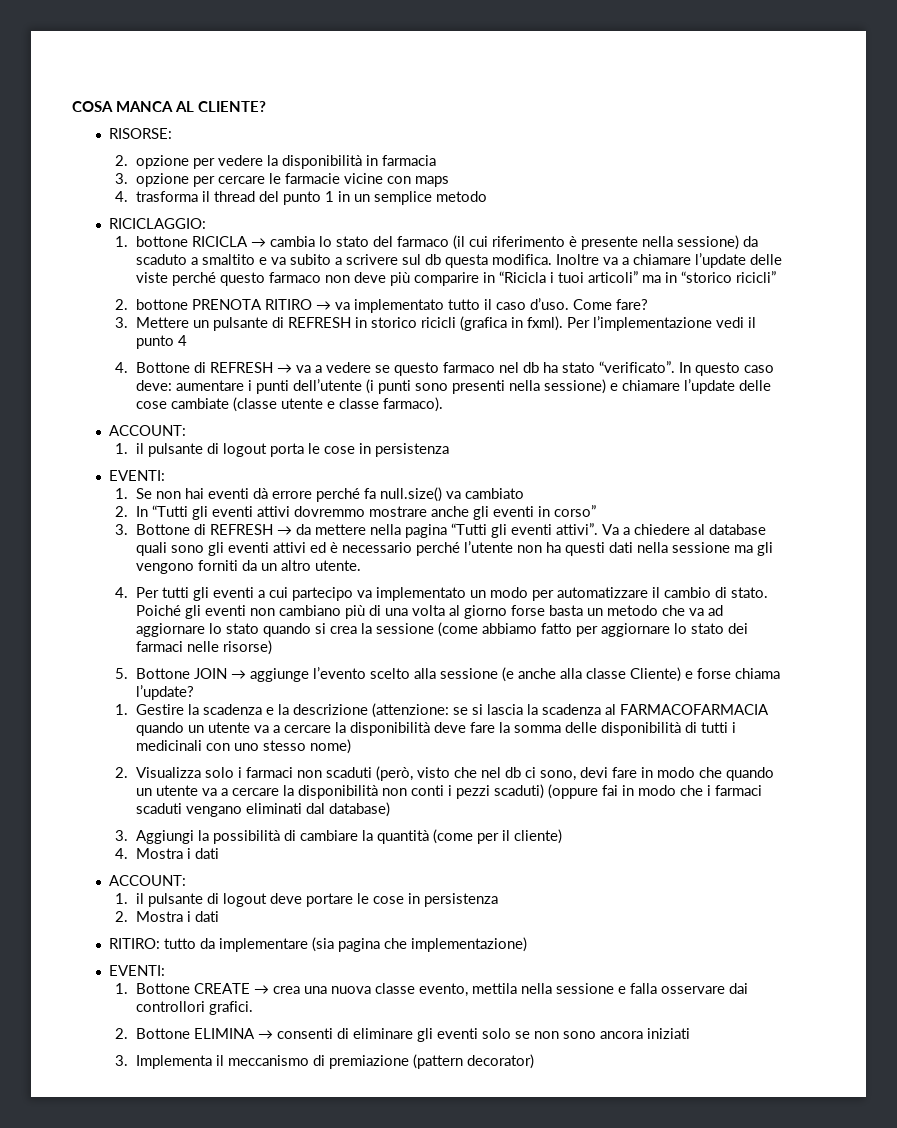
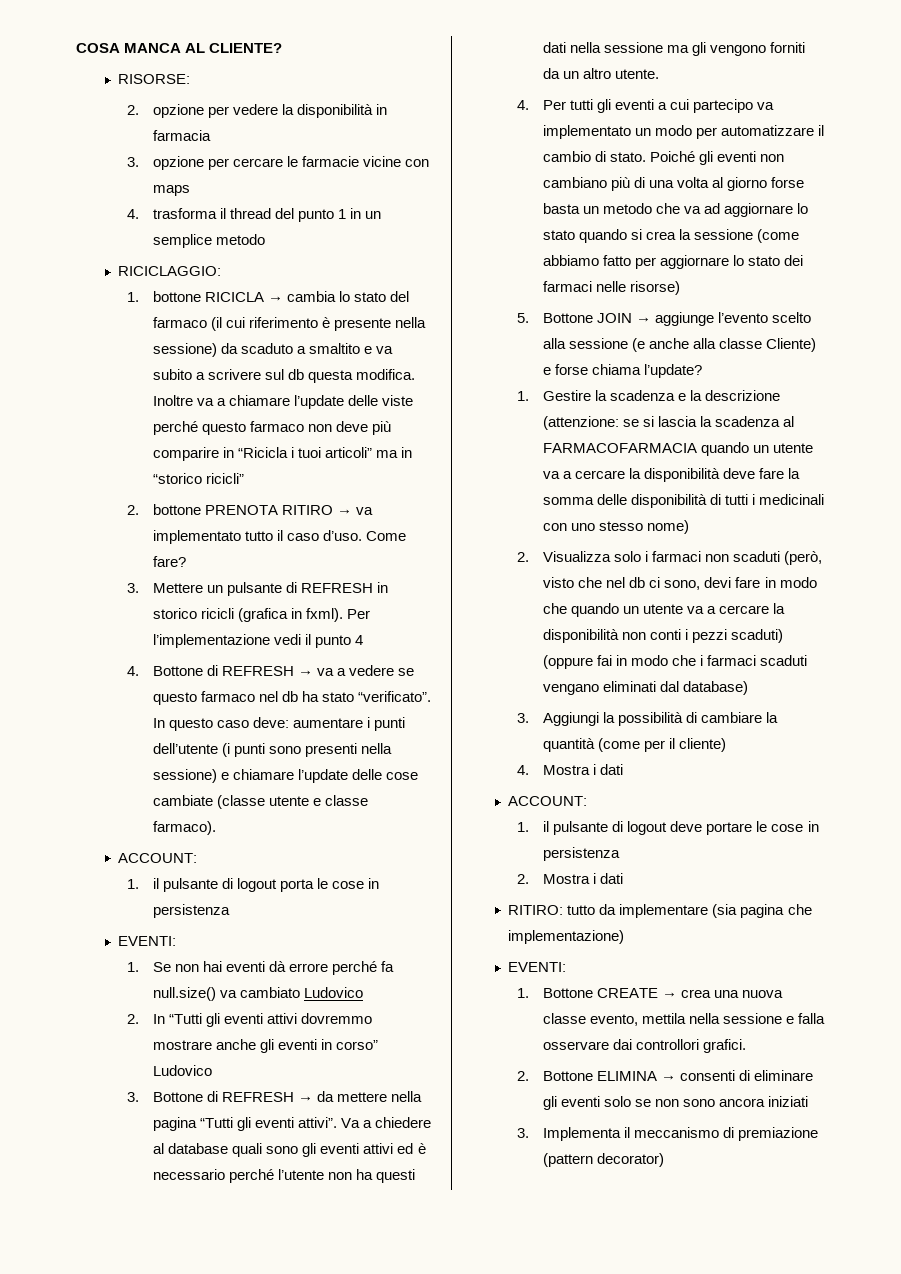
(525, 493) none -> [304,987,364,998] Ludovico
(597, 511) none -> [153,1065,213,1076] Ludovico

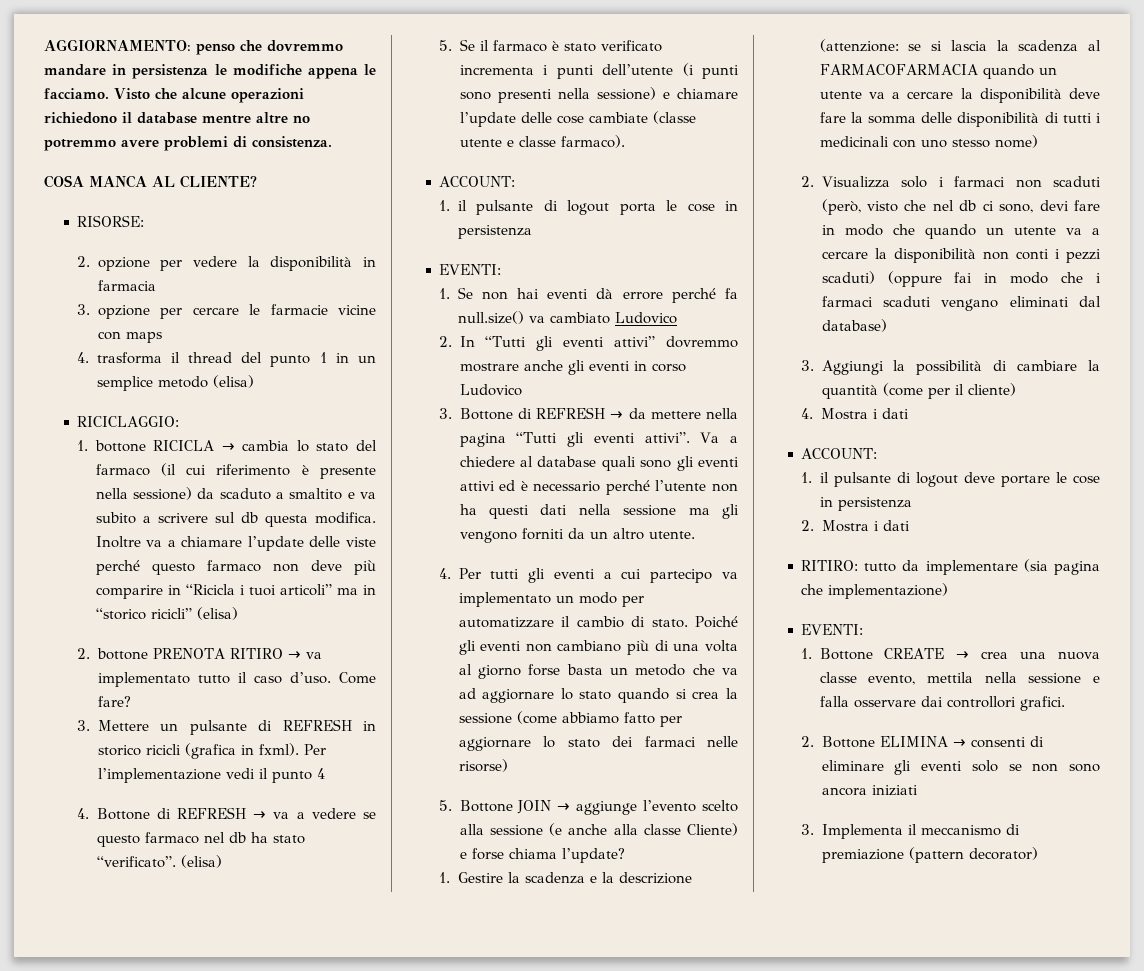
(76, 48) none -> [44,39,343,55] [44,64,376,79] [44,88,304,103] [44,112,310,124] [44,136,332,151] AGGIORNAMENTO: penso che dovremmo mandare in persistenza le modifiche appena le facciamo. Visto che alcune operazioni richiedono il database mentre altre no potremmo avere problemi di consistenza. //
(266, 239) none -> [212,375,254,388] (elisa)
(245, 478) none -> [196,607,238,620] (elisa)
[153,717,364,731] In questo caso deve: aumentare -> [180,855,222,868] [439,39,662,52] [459,65,534,75] (elisa) // 5. Se il farmaco è stato verificato incrementa
[267,1013,298,1024] attivi -> [614,336,656,347] attivi”
[336,1040,379,1050] corso” -> [651,363,686,372] corso

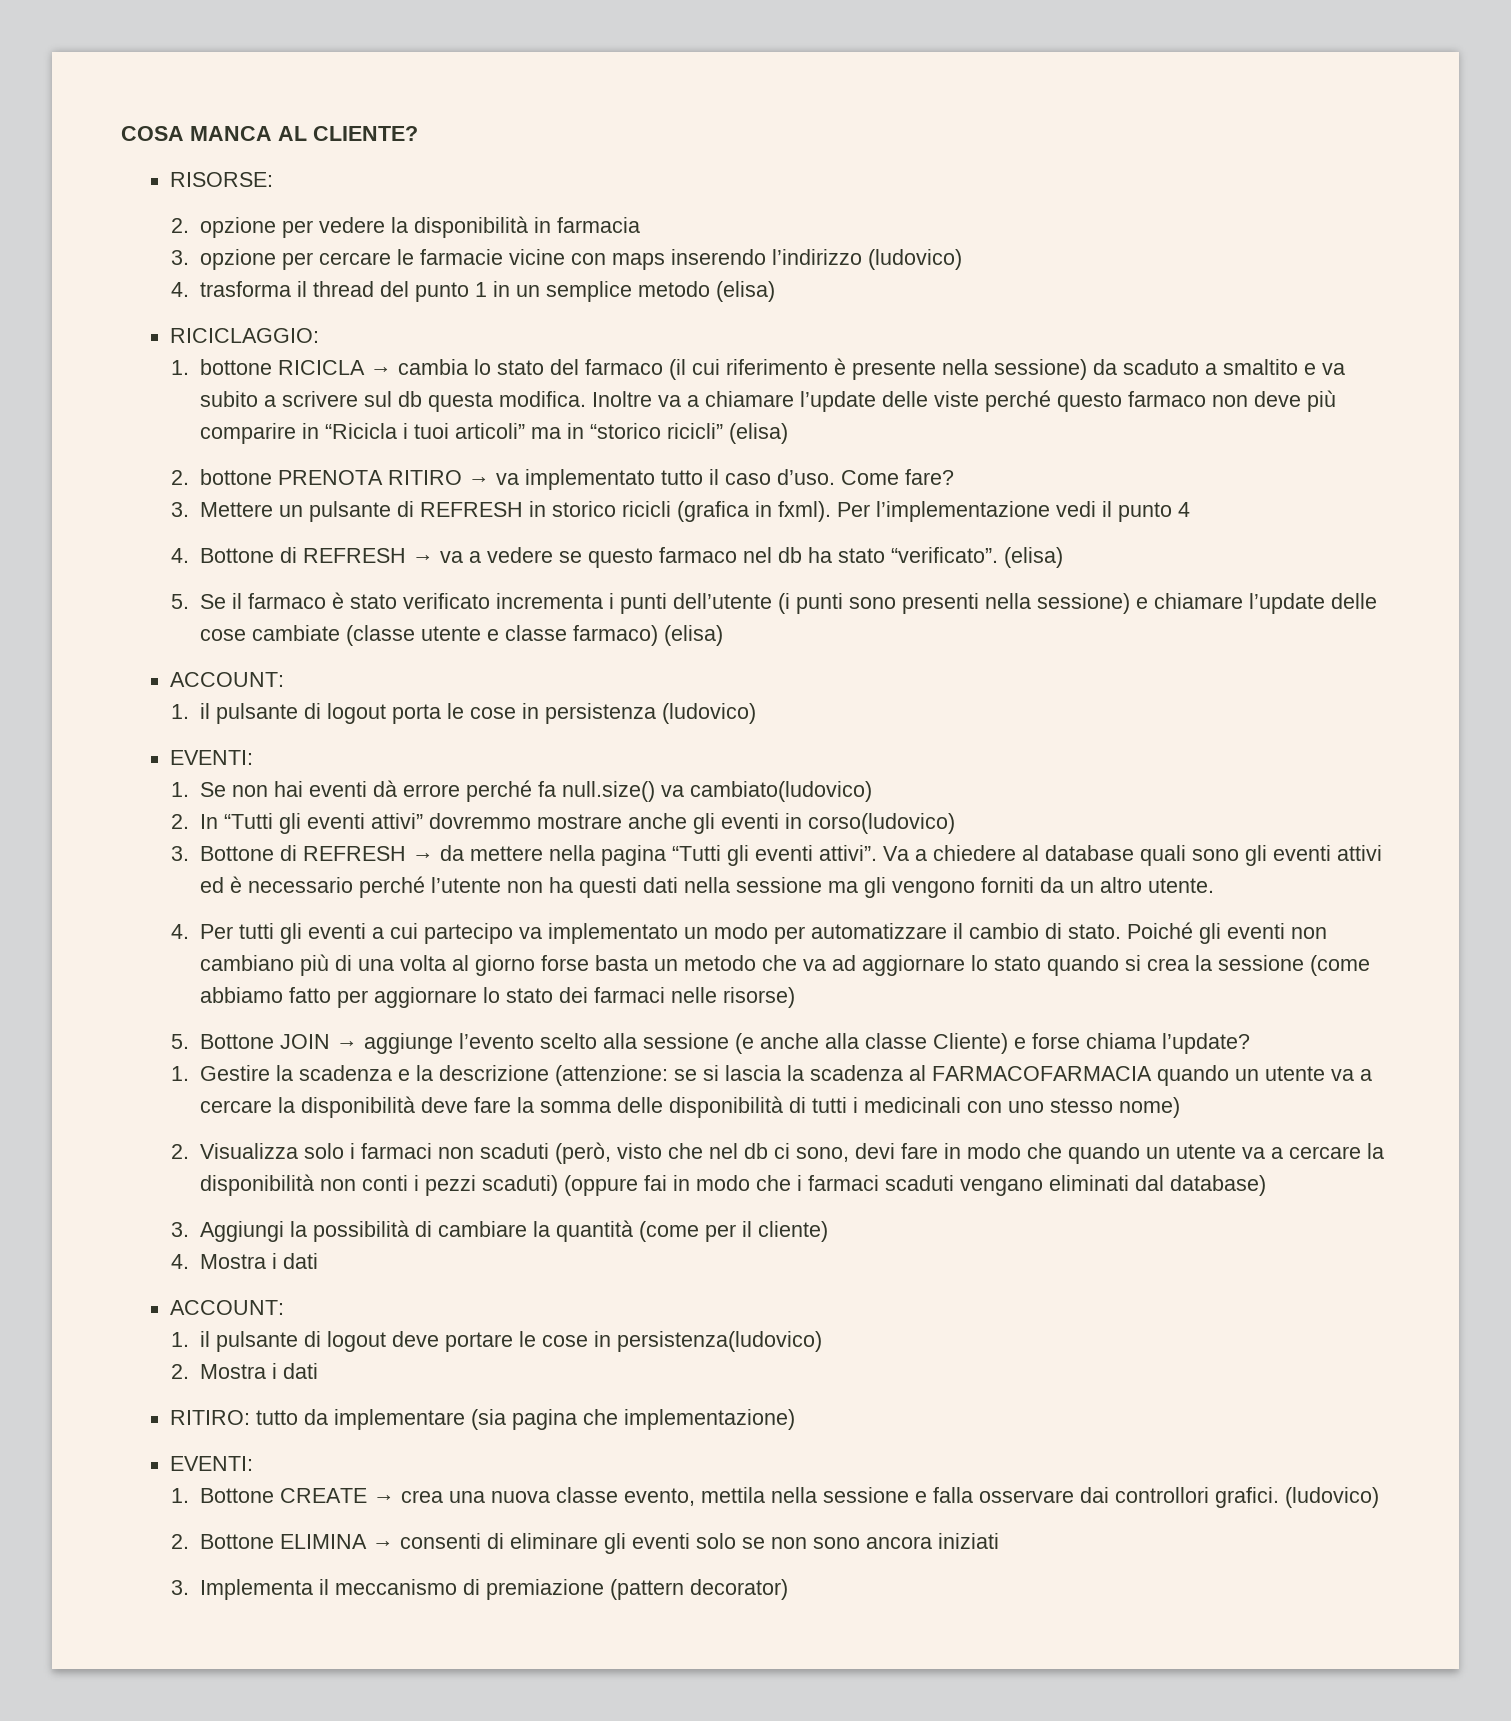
[44,39,343,55] [44,64,376,79] [44,88,304,103] [44,112,310,124] [44,136,332,151] AGGIORNAMENTO: penso che dovremmo mandare in persistenza le modifiche appena le facciamo. Visto che alcune operazioni richiedono il database mentre altre no potremmo avere problemi di consistenza. // -> (121, 133) none
(162, 337) none -> [671,249,963,270] inserendo l’indirizzo (ludovico)
[560,135,625,148] farmaco). -> [573,625,724,646] farmaco) (elisa)
(532, 232) none -> [662,703,757,724] (ludovico)
[549,312,677,324] cambiato Ludovico -> [690,781,873,802] cambiato(ludovico)
[651,363,686,372] [459,384,522,396] corso Ludovico -> [808,813,956,834] corso(ludovico)
[837,497,912,511] persistenza -> [617,1331,823,1352] persistenza(ludovico)
(1065, 703) none -> [1285,1487,1380,1508] (ludovico)

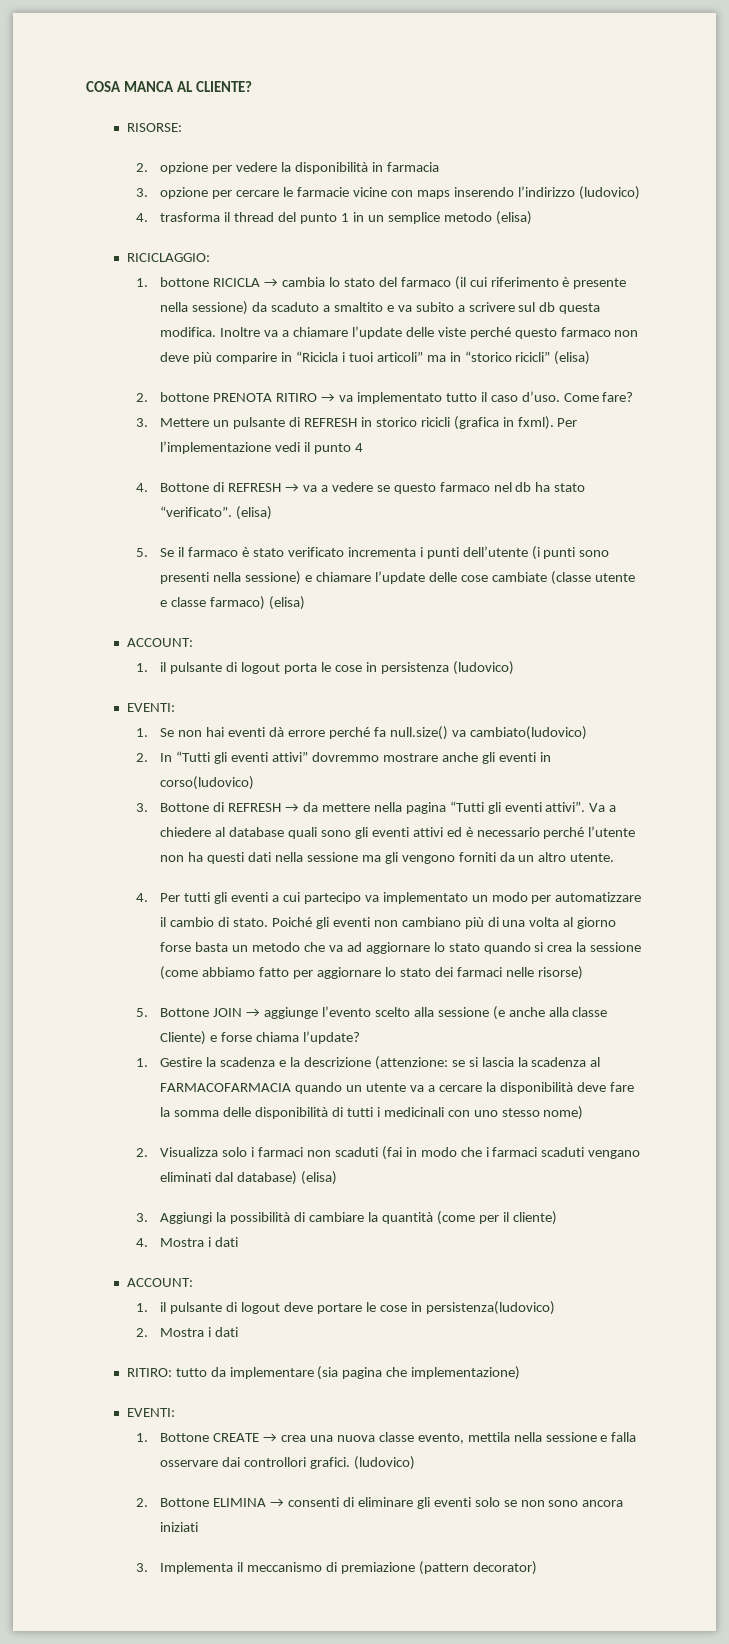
[555,1142,1385,1164] [200,1174,668,1196] (però, visto che nel db ci sono, devi fare in modo che quando un utente va a cercare la disponibilità non conti i pezzi scaduti) (oppure fai -> [381,1146,402,1160] (fai
(1267, 1185) none -> [301,1171,338,1185] (elisa)

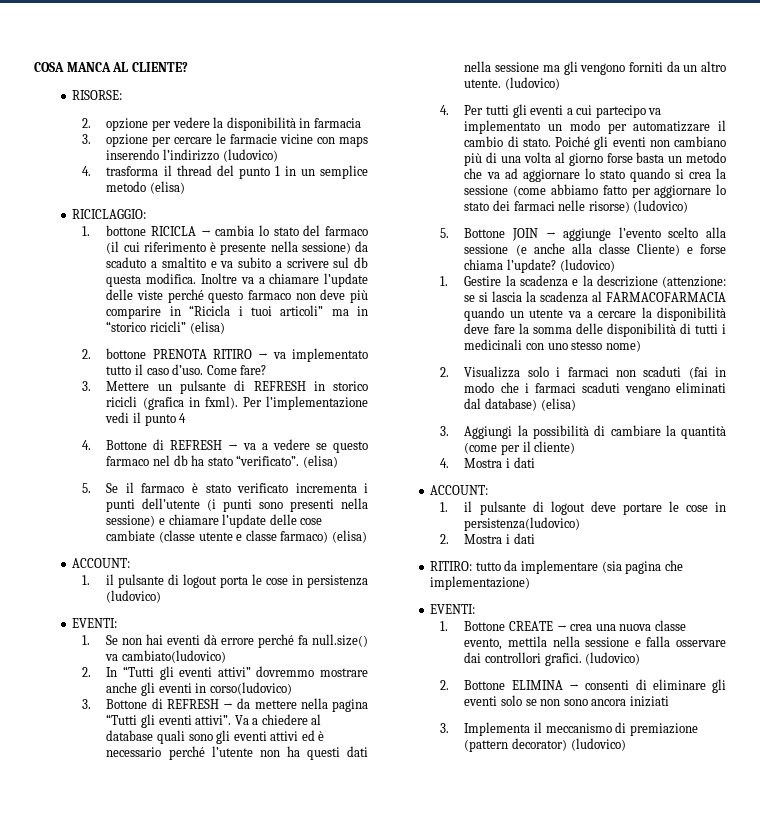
(615, 857) none -> [504,77,560,90] (ludovico)
(583, 973) none -> [633,200,689,213] (ludovico)
(361, 1037) none -> [559,259,615,272] (ludovico)
(537, 1568) none -> [570,738,626,751] (ludovico)

